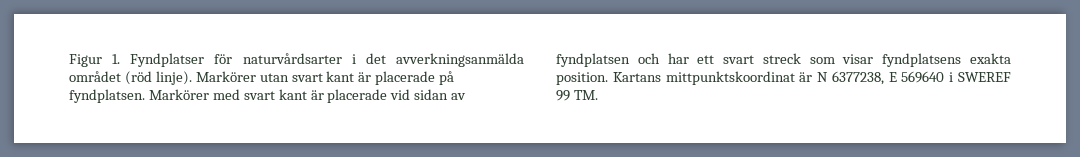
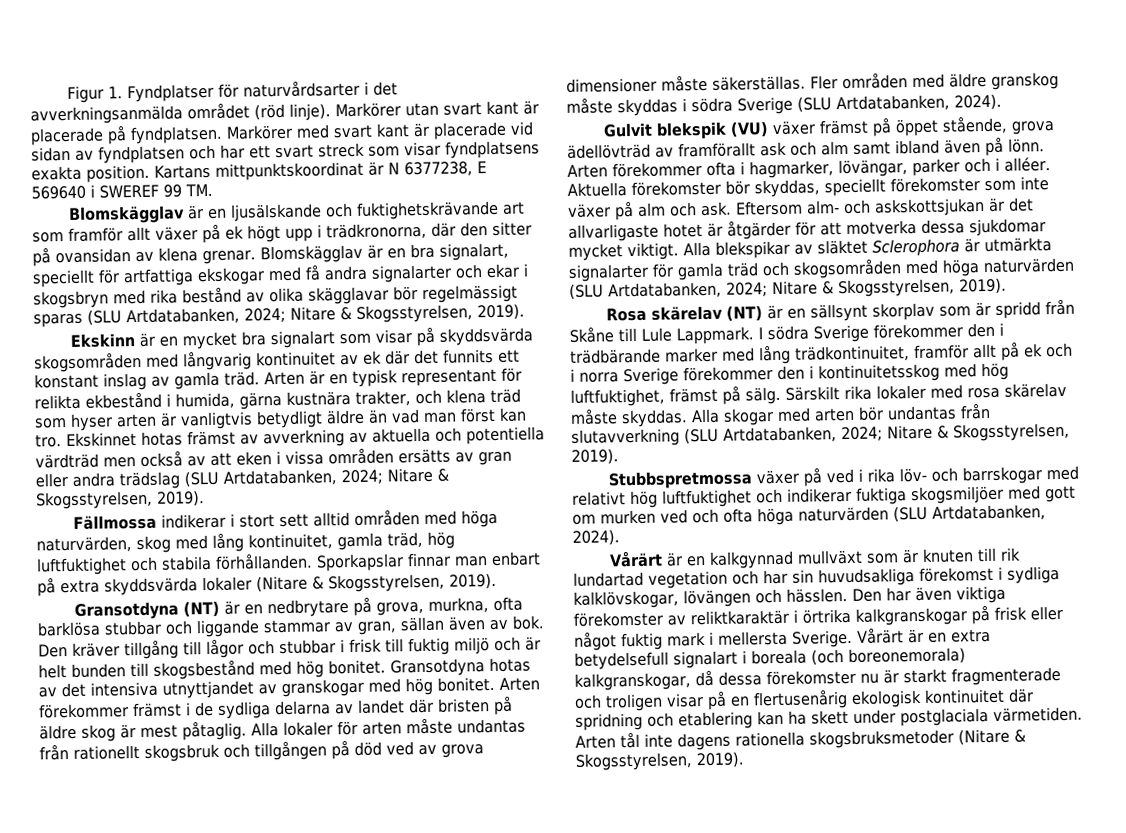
(598, 95) none -> [67,200,525,224] [32,221,532,244] [32,242,509,267] [32,263,529,288] [33,284,518,309] [33,303,525,328] [69,326,533,350] [34,348,520,373] [34,367,522,391] [34,388,521,410] [34,407,527,431] [35,426,545,448] [35,447,512,469] [35,467,449,490] [36,490,205,510] [72,509,498,530] [36,531,455,554] [36,551,541,576] [37,572,497,597] [73,596,523,620] [37,615,545,638] [38,636,541,660] [38,657,531,680] [38,676,540,699] [39,695,513,719] [39,717,526,742] [39,740,484,762] [566,71,1059,93] [566,93,1002,117] [602,115,1055,140] [567,136,1045,159] [567,157,1051,179] [567,176,1049,198] [567,197,1034,221] [568,218,1046,242] [568,237,1052,261] [568,257,1075,282] [569,277,1007,300] [605,298,1075,322] [569,322,1004,345] [570,341,1073,365] [570,362,1009,386] [570,382,1067,407] [570,402,991,428] [571,422,1070,447] [571,448,619,465] [607,465,1079,490] [572,485,1076,509] [572,504,1046,526] [572,529,620,546] [608,547,1021,569] [573,566,1060,589] [573,585,1006,609] [573,604,1063,627] [574,627,991,651] [574,647,966,670] [574,666,1061,691] [574,688,1034,712] [575,706,1083,731] [575,728,1026,751] [575,751,744,771] // Blomskägglav är en ljusälskande och fuktighetskrävande art som framför allt växer på ek högt upp i trädkronorna, där den sitter på ovansidan av klena grenar. Blomskägglav är en bra signalart, speciellt för artfattiga ekskogar med få andra signalarter och ekar i skogsbryn med rika bestånd av olika skägglavar bör regelmässigt sparas (SLU Artdatabanken, 2024; Nitare & Skogsstyrelsen, 2019). // Ekskinn är en mycket bra signalart som visar på skyddsvärda skogsområden med långvarig kontinuitet av ek där det funnits ett konstant inslag av gamla träd. Arten är en typisk representant för relikta ekbestånd i humida, gärna kustnära trakter, och klena träd som hyser arten är vanligtvis betydligt äldre än vad man först kan tro. Ekskinnet hotas främst av avverkning av aktuella och potentiella värdträd men också av att eken i vissa områden ersätts av gran eller andra trädslag (SLU Artdatabanken, 2024; Nitare & Skogsstyrelsen, 2019). // Fällmossa indikerar i stort sett alltid områden med höga naturvärden, skog med lång kontinuitet, gamla träd, hög luftfuktighet och stabila förhållanden. Sporkapslar finnar man enbart på extra skyddsvärda lokaler (Nitare & Skogsstyrelsen, 2019). // Gransotdyna (NT) är en nedbrytare på grova, murkna, ofta barklösa stubbar och liggande stammar av gran, sällan även av bok. Den kräver tillgång till lågor och stubbar i frisk till fuktig miljö och är helt bunden till skogsbestånd med hög bonitet. Gransotdyna hotas av det intensiva utnyttjandet av granskogar med hög bonitet. Arten förekommer främst i de sydliga delarna av landet där bristen på äldre skog är mest påtaglig. Alla lokaler för arten måste undantas från rationellt skogsbruk och tillgången på död ved av grova dimensioner måste säkerställas. Fler områden med äldre granskog måste skyddas i södra Sverige (SLU Artdatabanken, 2024). // Gulvit blekspik (VU) växer främst på öppet stående, grova ädellövträd av framförallt ask och alm samt ibland även på lönn. Arten förekommer ofta i hagmarker, lövängar, parker och i alléer. Aktuella förekomster bör skyddas, speciellt förekomster som inte växer på alm och ask. Eftersom alm- och askskottsjukan är det allvarligaste hotet är åtgärder för att motverka dessa sjukdomar mycket viktigt. Alla blekspikar av släktet Sclerophora är utmärkta signalarter för gamla träd och skogsområden med höga naturvärden (SLU Artdatabanken, 2024; Nitare & Skogsstyrelsen, 2019). // Rosa skärelav (NT) är en sällsynt skorplav som är spridd från Skåne till Lule Lappmark. I södra Sverige förekommer den i trädbärande marker med lång trädkontinuitet, framför allt på ek och i norra Sverige förekommer den i kontinuitetsskog med hög luftfuktighet, främst på sälg. Särskilt rika lokaler med rosa skärelav måste skyddas. Alla skogar med arten bör undantas från slutavverkning (SLU Artdatabanken, 2024; Nitare & Skogsstyrelsen, 2019). // Stubbspretmossa växer på ved i rika löv- och barrskogar med relativt hög luftfuktighet och indikerar fuktiga skogsmiljöer med gott om murken ved och ofta höga naturvärden (SLU Artdatabanken, 2024). // Vårärt är en kalkgynnad mullväxt som är knuten till rik lundartad vegetation och har sin huvudsakliga förekomst i sydliga kalklövskogar, lövängen och hässlen. Den har även viktiga förekomster av reliktkaraktär i örtrika kalkgranskogar på frisk eller något fuktig mark i mellersta Sverige. Vårärt är en extra betydelsefull signalart i boreala (och boreonemorala) kalkgranskogar, då dessa förekomster nu är starkt fragmenterade och troligen visar på en flertusenårig ekologisk kontinuitet där spridning och etablering kan ha skett under postglaciala värmetiden. Arten tål inte dagens rationella skogsbruksmetoder (Nitare & Skogsstyrelsen, 2019).

